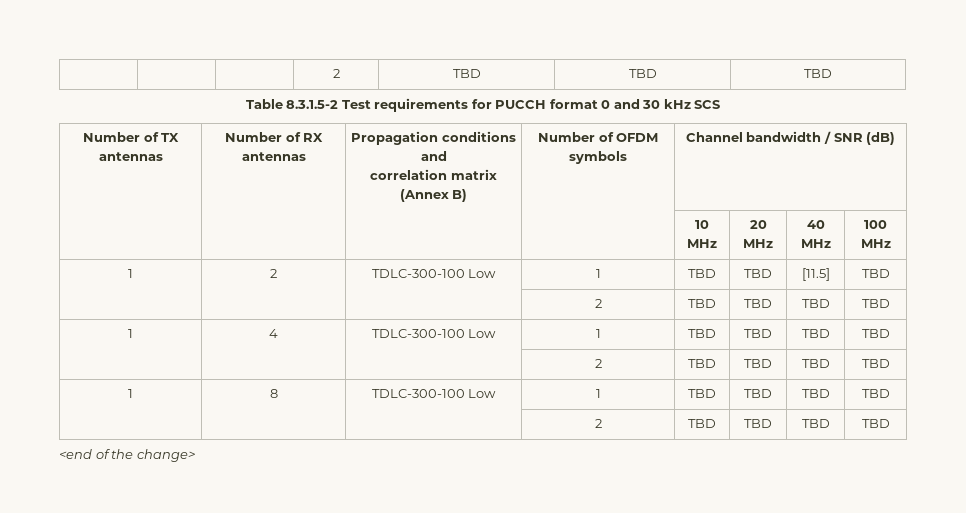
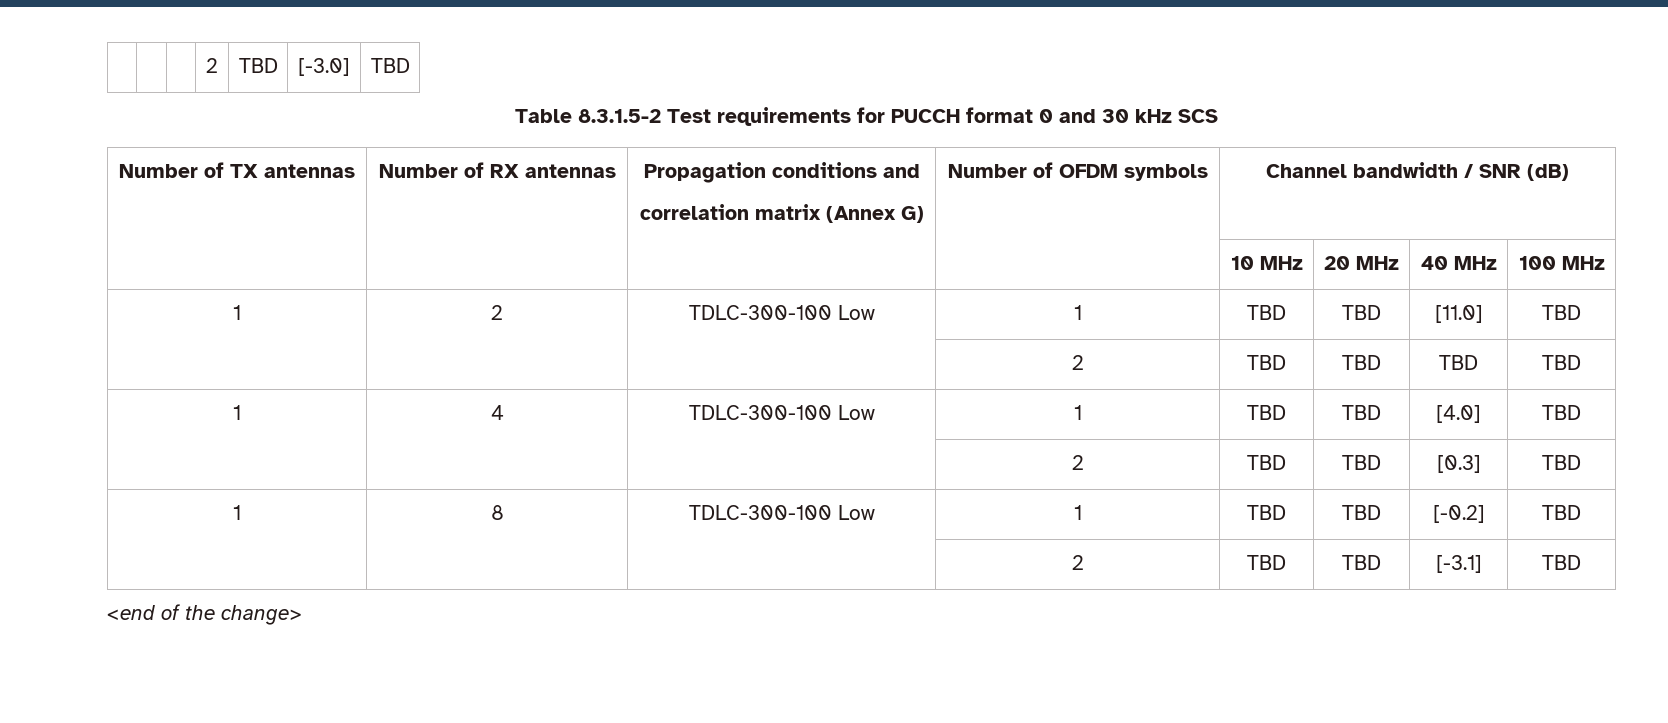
[332,69,340,78] [452,69,481,78] [628,69,657,78] | | | 2 | TBD | TBD -> [206,58,218,73] [238,58,278,73] [298,58,350,76] | | | 2 | TBD | [-3.0]
[452,189,468,202] B) -> [900,206,924,223] G)
[801,268,830,281] [11.5] -> [1434,305,1483,323] [11.0]
[801,329,830,338] [861,329,890,338] [594,359,602,368] [688,359,716,368] [744,359,772,368] [801,359,830,368] TBD | TBD // | | | 2 | TBD | TBD | TBD -> [1436,405,1481,423] [1542,405,1581,420] [1071,455,1084,470] [1247,455,1286,470] [1342,455,1381,470] [1436,455,1481,473] [4.0] | TBD // | | | 2 | TBD | TBD | [0.3]
[801,389,830,398] [861,389,890,398] [594,419,602,428] [688,419,716,428] [744,419,772,428] [801,419,830,428] TBD | TBD // | | | 2 | TBD | TBD | TBD -> [1432,505,1485,523] [1542,505,1581,520] [1071,555,1084,570] [1247,555,1286,570] [1342,555,1381,570] [1435,555,1482,573] [-0.2] | TBD // | | | 2 | TBD | TBD | [-3.1]

